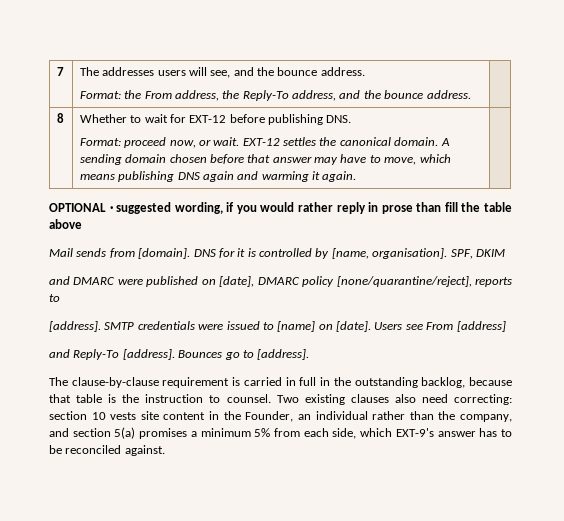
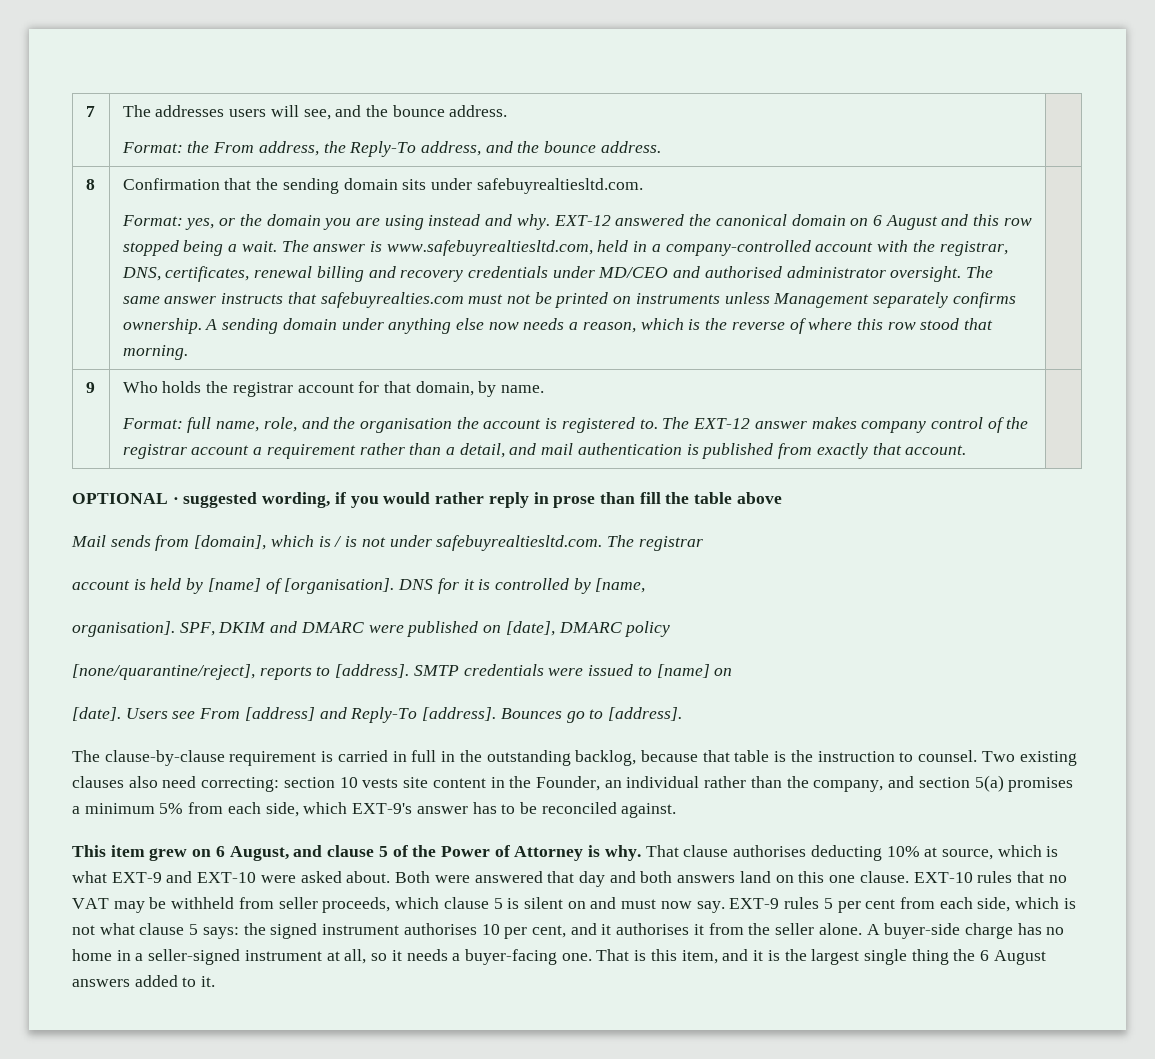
[79,114,352,125] [79,137,450,148] [79,154,451,165] [79,171,357,182] Whether to wait for EXT-12 before publishing DNS. // Format: proceed now, or wait. EXT-12 settles the canonical domain. A sending domain chosen before that answer may have to move, which means publishing DNS again and warming it again. -> [122,178,643,194] [121,214,1032,230] [122,240,1008,256] [121,266,994,282] [122,292,1016,308] [122,318,994,334] [122,345,188,360] [85,382,95,393] [122,381,545,397] [121,417,1029,433] [122,443,967,459] Confirmation that the sending domain sits under safebuyrealtiesltd.com. // Format: yes, or the domain you are using instead and why. EXT-12 answered the canonical domain on 6 August and this row stopped being a wait. The answer is www.safebuyrealtiesltd.com, held in a company-controlled account with the registrar, DNS, certificates, renewal billing and recovery credentials under MD/CEO and authorised administrator oversight. The same answer instructs that safebuyrealties.com must not be printed on instruments unless Management separately confirms ownership. A sending domain under anything else now needs a reason, which is the reverse of where this row stood that morning. | // 9 | Who holds the registrar account for that domain, by name. // Format: full name, role, and the organisation the account is registered to. The EXT-12 answer makes company control of the registrar account a requirement rather than a detail, and mail authentication is published from exactly that account.
[138,248,191,259] [domain]. -> [194,535,703,551] [72,578,395,594] [domain], which is / is not under safebuyrealtiesltd.com. The registrar // account is held by [name] of [organisation].
(369, 253) none -> (646, 585) //
(505, 253) // -> (267, 627) none
(335, 281) none -> (671, 629) //
(60, 298) // -> (331, 671) none
(333, 327) none -> (733, 672) //
(506, 326) // -> (315, 714) none
(165, 450) none -> [72,845,1059,861] [72,871,1067,887] [72,897,1076,913] [72,923,1065,939] [72,949,1046,965] [72,975,216,987] // This item grew on 6 August, and clause 5 of the Power of Attorney is why. That clause authorises deducting 10% at source, which is what EXT-9 and EXT-10 were asked about. Both were answered that day and both answers land on this one clause. EXT-10 rules that no VAT may be withheld from seller proceeds, which clause 5 is silent on and must now say. EXT-9 rules 5 per cent from each side, which is not what clause 5 says: the signed instrument authorises 10 per cent, and it authorises it from the seller alone. A buyer-side charge has no home in a seller-signed instrument at all, so it needs a buyer-facing one. That is this item, and it is the largest single thing the 6 August answers added to it.

